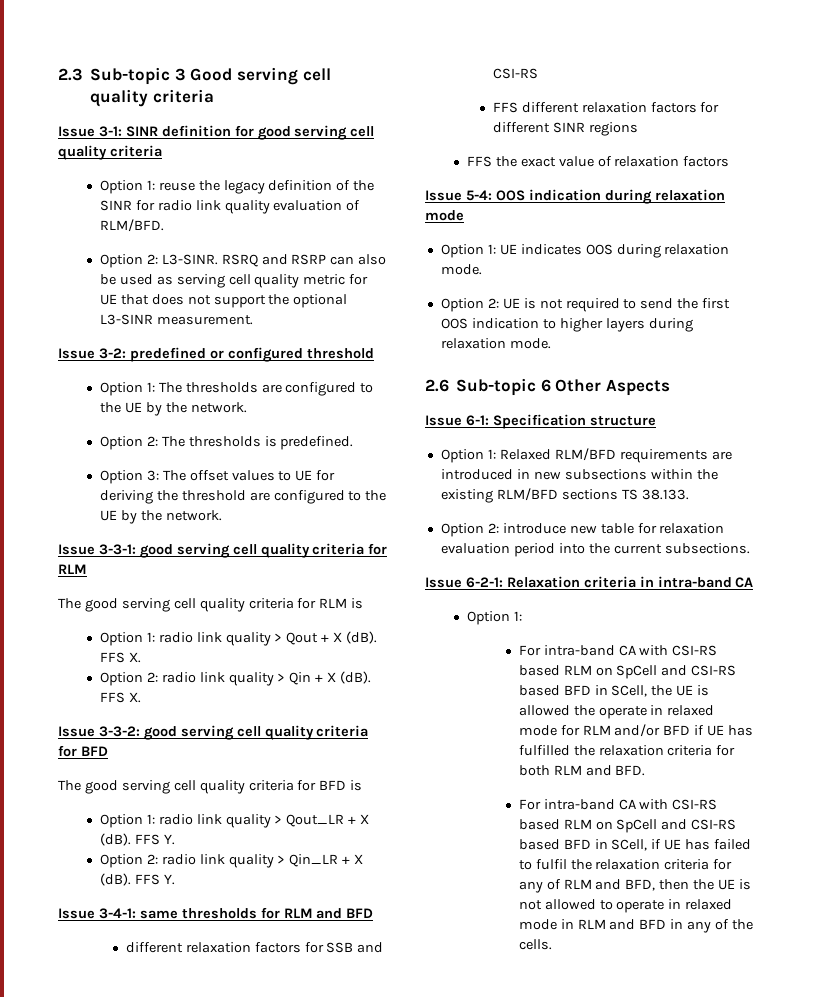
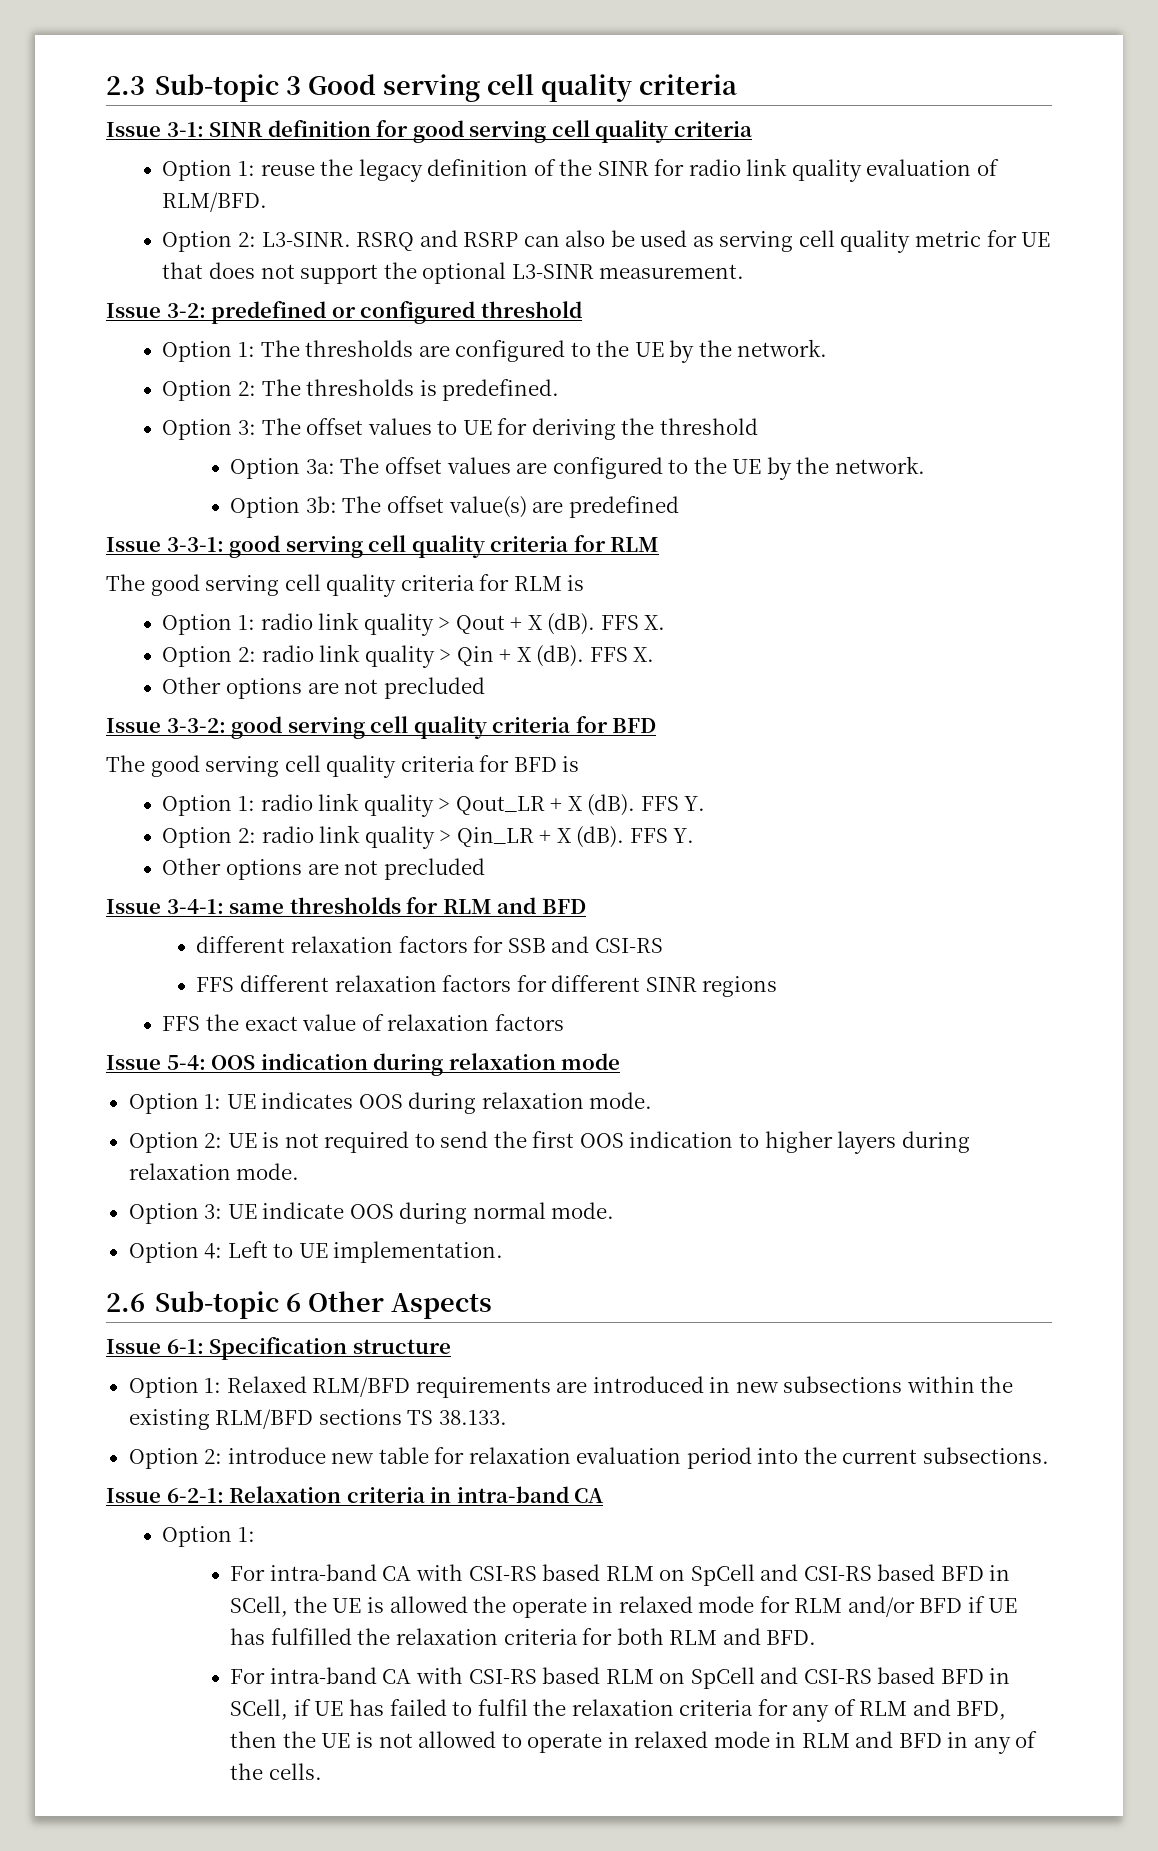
[249,490,387,504] [99,510,222,524] are configured to the UE by the network. -> [230,456,925,480] [230,496,679,518] // Option 3a: The offset values are configured to the UE by the network. // Option 3b: The offset value(s) are predefined
(141, 697) none -> [162,677,485,699] // Other options are not precluded
(175, 879) none -> [162,858,485,880] // Other options are not precluded
(551, 343) none -> [128,1202,615,1224] [128,1241,504,1263] // Option 3: UE indicate OOS during normal mode. // Option 4: Left to UE implementation.

